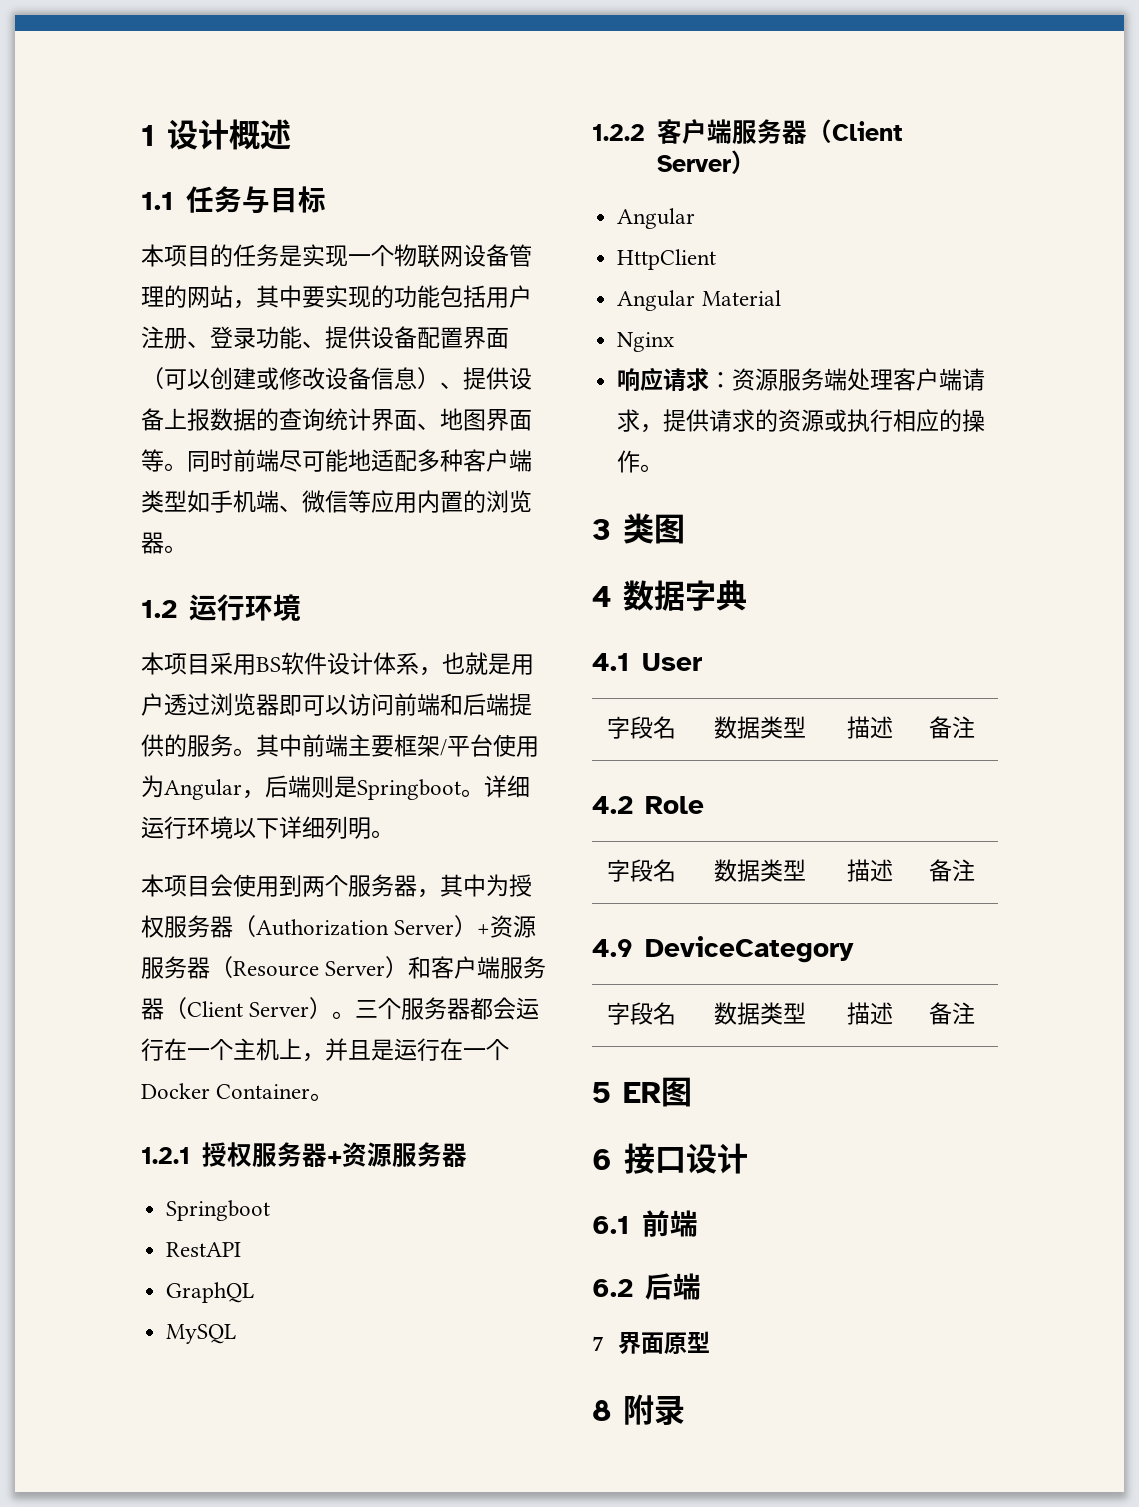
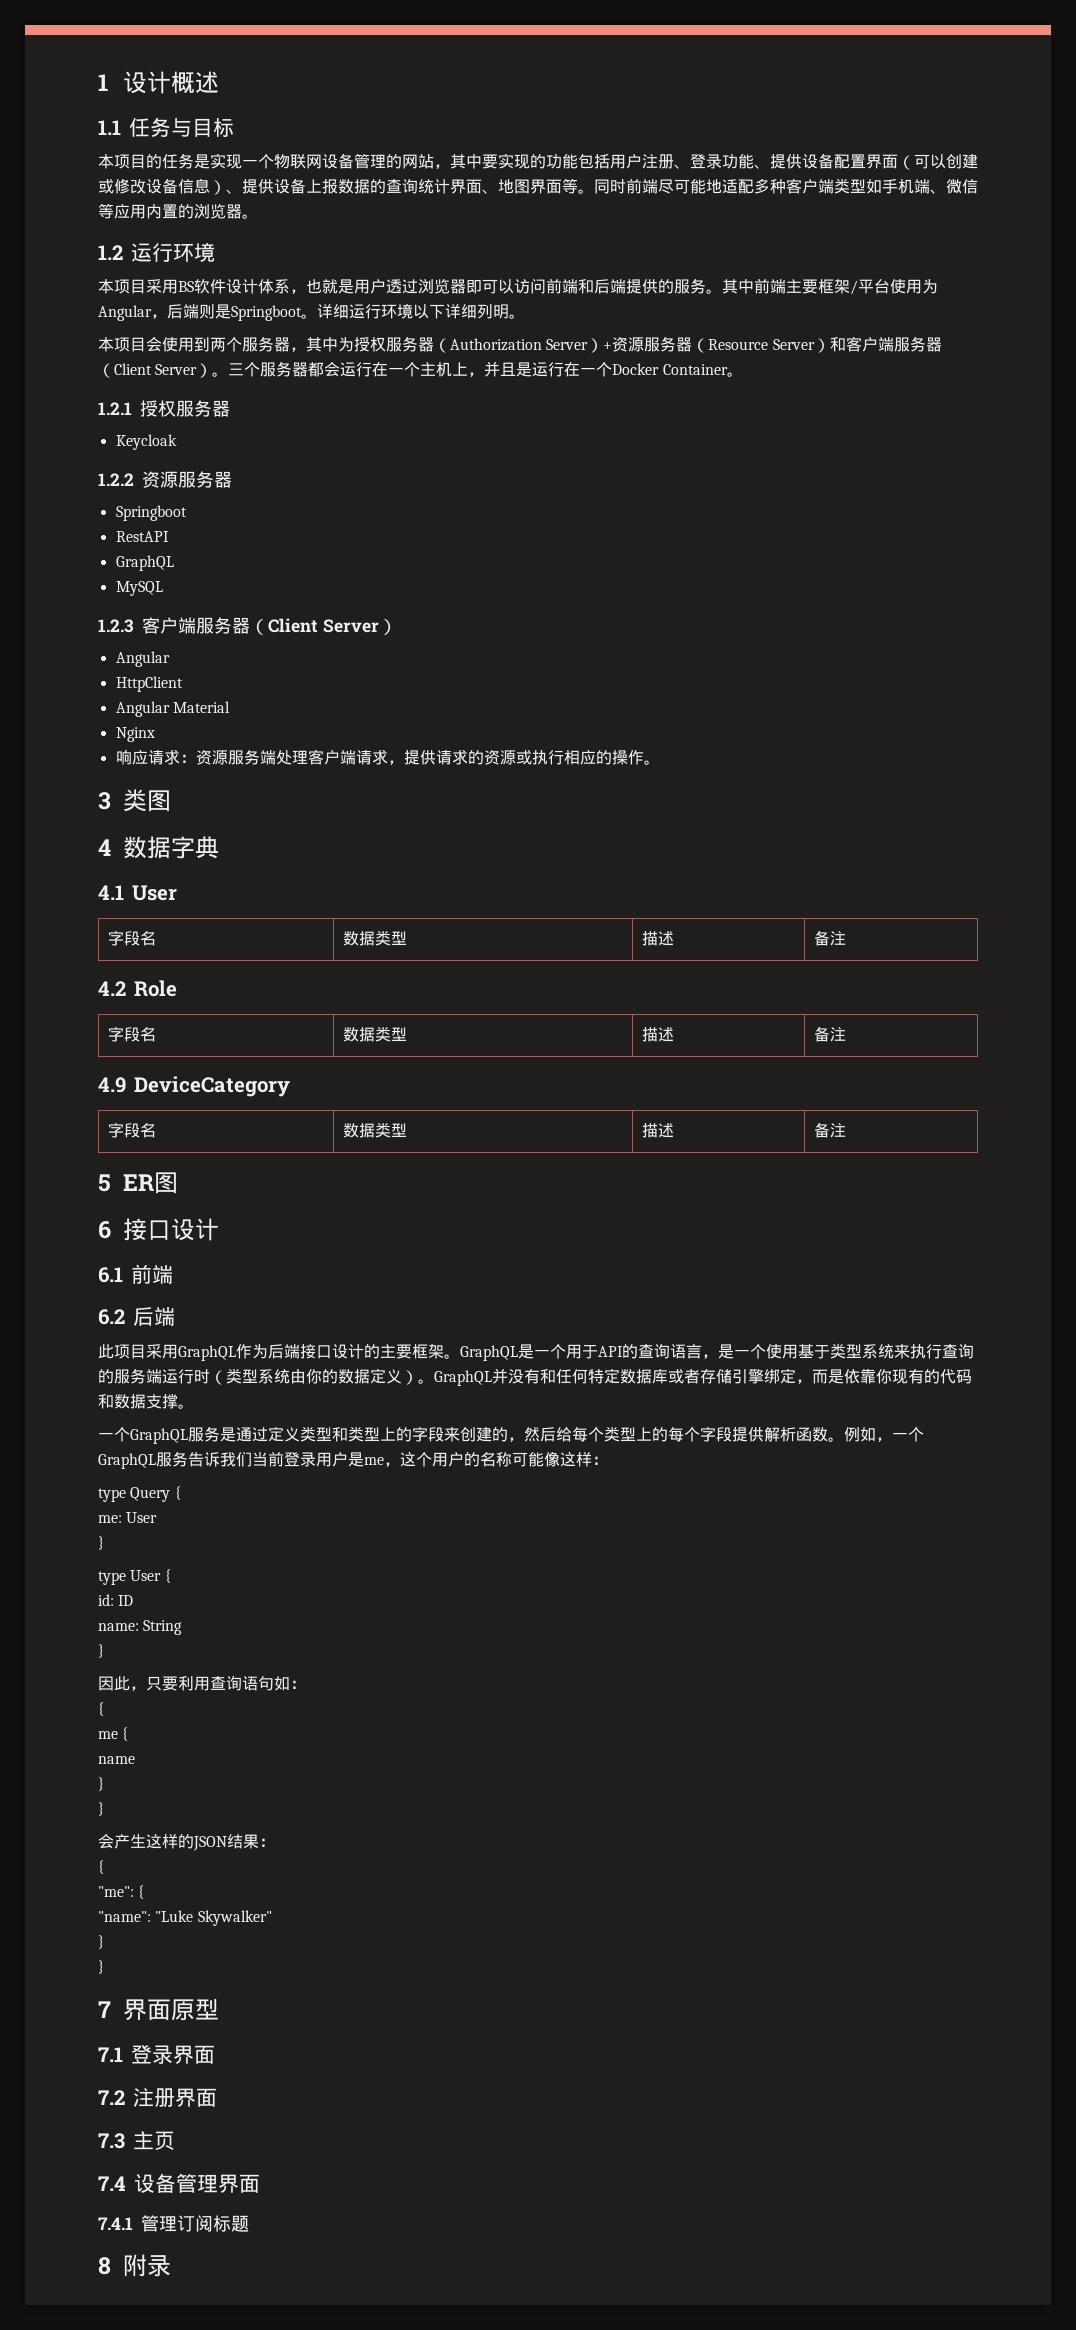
[326,1151,342,1164] + -> [115,434,177,450] [98,473,134,486] // Keycloak // 1.2.2
[592,124,645,141] 1.2.2 -> [98,619,134,633] 1.2.3
[592,1331,711,1354] 7界面原型 -> [98,1343,974,1361] [98,1368,972,1386] [98,1394,194,1409] [98,1426,924,1444] [98,1451,608,1469] [98,1486,181,1502] [98,1512,158,1523] [98,1536,104,1550] [98,1569,171,1585] [98,1594,134,1606] [98,1620,183,1635] [98,1644,104,1658] [98,1675,306,1691] [98,1702,104,1716] [98,1727,129,1741] [98,1756,135,1764] [98,1777,104,1791] [98,1802,104,1816] [98,1833,275,1851] [98,1860,104,1874] [98,1885,145,1899] [98,1910,272,1926] [98,1935,104,1949] [98,1960,104,1974] [98,1998,220,2021] [98,2045,215,2064] [98,2088,217,2107] [98,2131,175,2150] [98,2173,260,2193] [98,2215,249,2232] 此项目采用GraphQL作为后端接口设计的主要框架。GraphQL是一个用于API的查询语言，是一个使用基于类型系统来执行查询的服务端运行时（类型系统由你的数据定义）。GraphQL并没有和任何特定数据库或者存储引擎绑定，而是依靠你现有的代码和数据支撑。 // 一个GraphQL服务是通过定义类型和类型上的字段来创建的，然后给每个类型上的每个字段提供解析函数。例如，一个GraphQL服务告诉我们当前登录用户是me，这个用户的名称可能像这样： // type Query { // me: User // } // type User { // id: ID // name: String // } // 因此，只要利用查询语句如： // { // me { // name // } // } // 会产生这样的JSON结果： // { // "me": { // "name": "Luke Skywalker" // } // } // 7界面原型 // 7.1登录界面 // 7.2注册界面 // 7.3主页 // 7.4设备管理界面 // 7.4.1管理订阅标题

